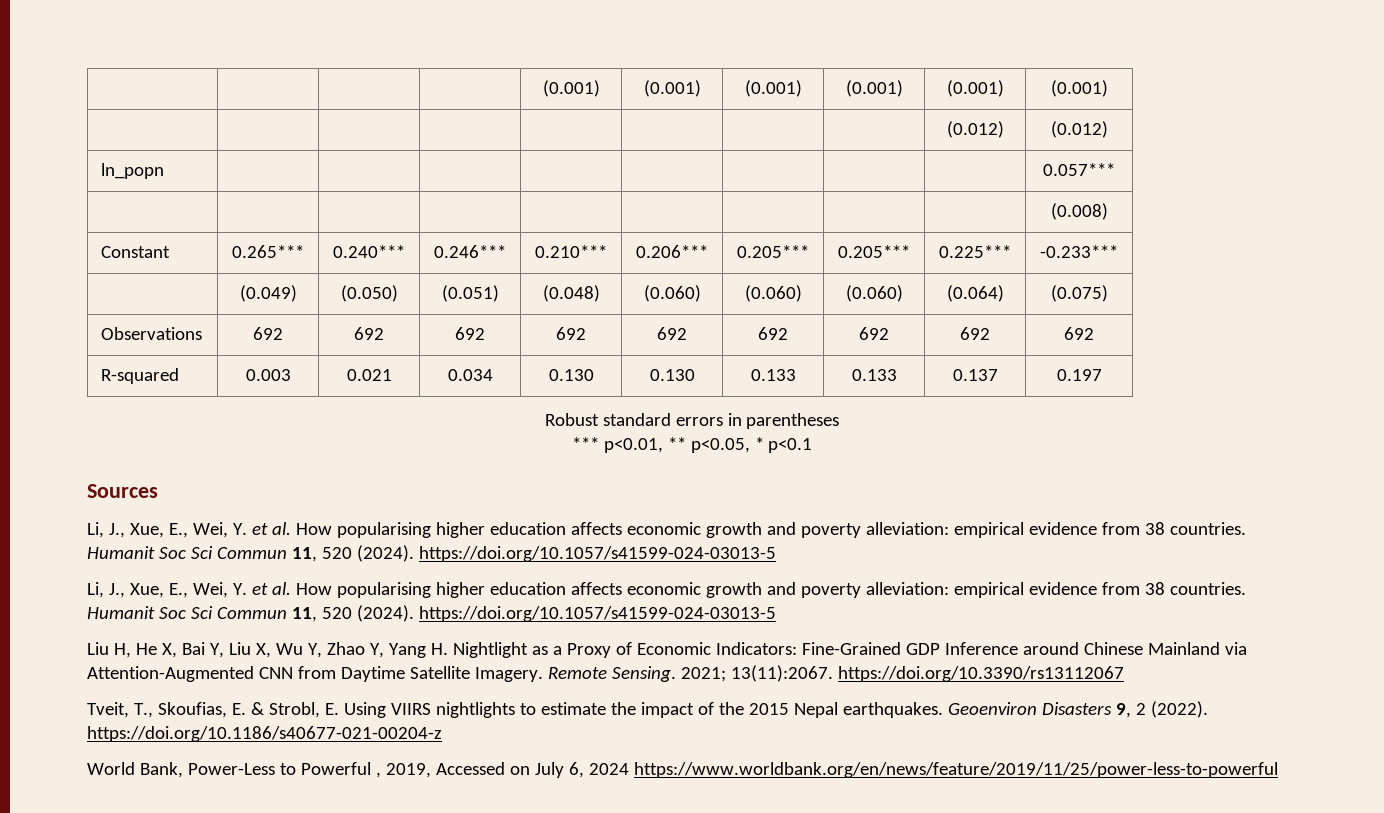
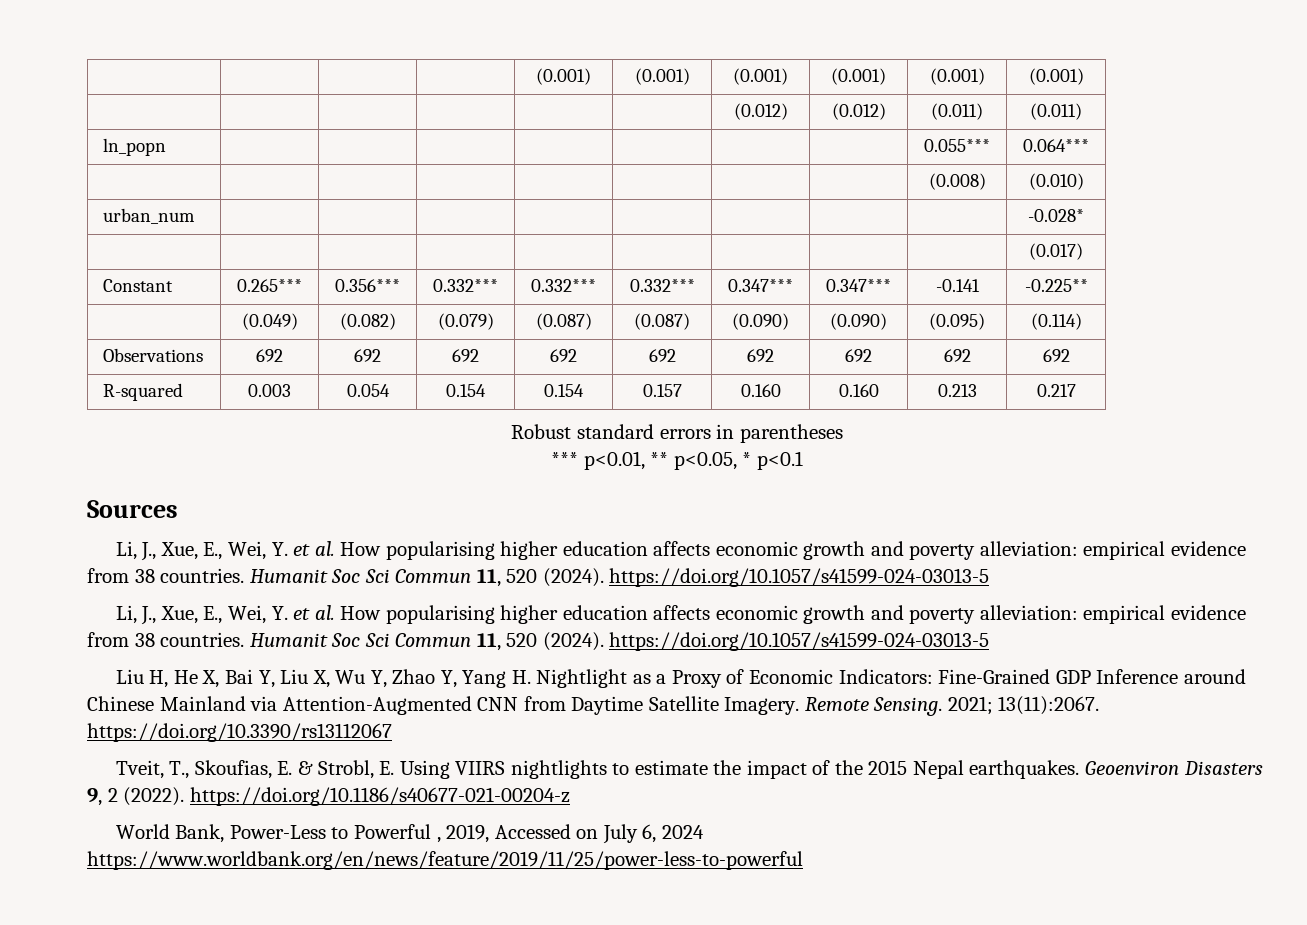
[946,121,1004,138] [1050,121,1108,138] | | (0.012) | (0.012) -> [733,103,788,120] [831,103,886,120] [931,103,983,120] [1030,103,1082,120] (0.012) | (0.012) | (0.011) | (0.011)
[1043,163,1115,176] [1050,203,1108,220] [101,246,171,258] [232,245,304,258] [333,245,405,258] [434,245,506,258] [535,245,607,258] [636,245,708,258] [737,245,809,258] [838,245,910,258] [939,245,1011,258] [1040,245,1118,258] [239,285,297,302] [340,285,398,302] [441,285,499,302] [542,285,600,302] [643,285,701,302] [744,285,802,302] [845,285,903,302] [946,285,1004,302] [1050,285,1108,302] | 0.057*** // | | | | | | | | | (0.008) // Constant | 0.265*** | 0.240*** | 0.246*** | 0.210*** | 0.206*** | 0.205*** | 0.205*** | 0.225*** | -0.233*** // | (0.049) | (0.050) | (0.051) | (0.048) | (0.060) | (0.060) | (0.060) | (0.064) | (0.075) -> [924,139,990,152] [1023,139,1089,152] [928,173,986,190] [1028,173,1084,190] [103,208,196,224] [1028,209,1084,222] [1029,243,1083,260] [103,279,174,292] [237,279,302,292] [335,279,400,292] [433,279,498,292] [531,279,596,292] [629,279,695,292] [728,279,793,292] [826,279,891,292] [935,279,980,292] [1024,279,1088,292] [241,313,298,330] [339,313,396,330] [437,313,494,330] [535,313,592,330] [634,313,690,330] [732,313,789,330] [830,313,887,330] [929,313,985,330] [1030,313,1082,330] 0.055*** | 0.064*** // | | | | | | | | (0.008) | (0.010) // urban_num | | | | | | | | | -0.028* // | | | | | | | | | (0.017) // Constant | 0.265*** | 0.356*** | 0.332*** | 0.332*** | 0.332*** | 0.347*** | 0.347*** | -0.141 | -0.225** // | (0.049) | (0.082) | (0.079) | (0.087) | (0.087) | (0.090) | (0.090) | (0.095) | (0.114)
[346,369,392,381] [447,369,493,381] [548,369,594,381] [649,369,695,381] [750,369,796,381] [851,369,897,381] [952,369,998,381] [1056,369,1102,381] 0.021 | 0.034 | 0.130 | 0.130 | 0.133 | 0.133 | 0.137 | 0.197 -> [346,384,390,397] [446,384,486,397] [544,384,584,397] [642,384,682,397] [740,384,781,397] [838,384,879,397] [937,384,977,397] [1036,384,1076,397] 0.054 | 0.154 | 0.154 | 0.157 | 0.160 | 0.160 | 0.213 | 0.217

